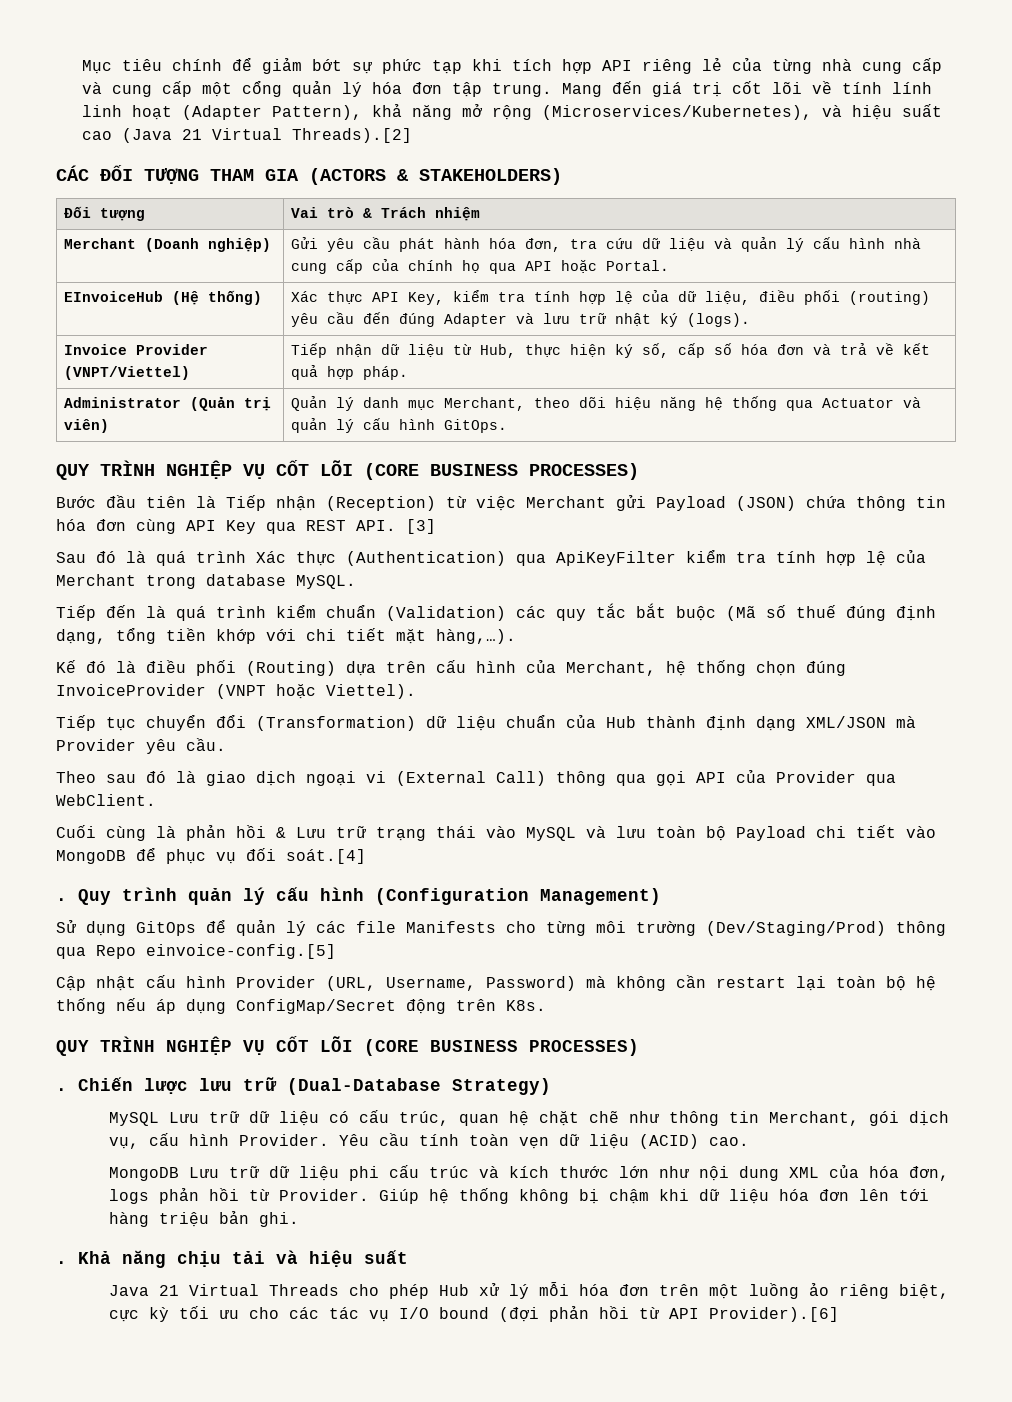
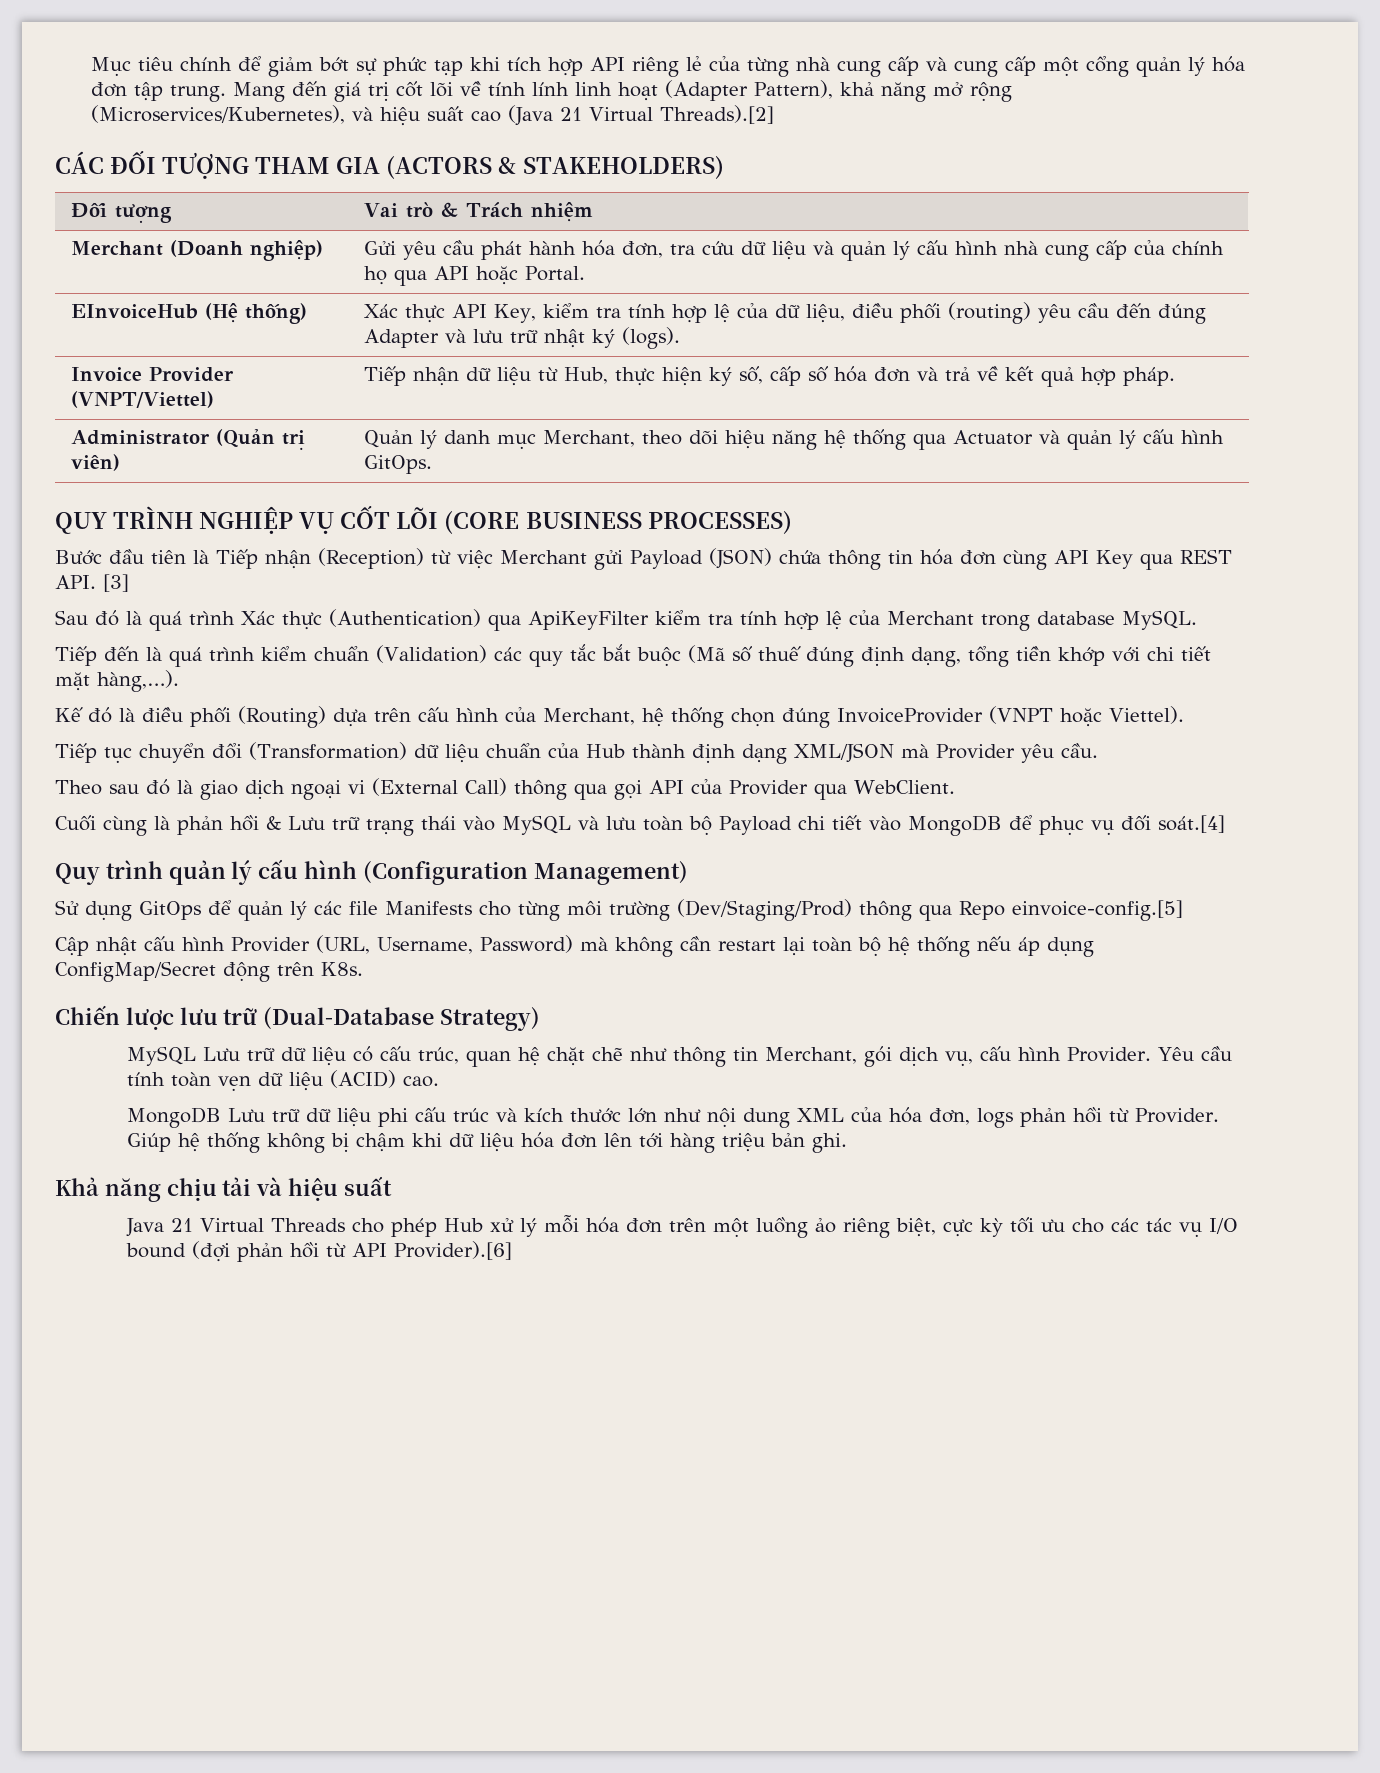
[56,898,67,901] . -> (1225, 824) none
[56,1036,639,1056] [56,1088,67,1091] QUY TRÌNH NGHIỆP VỤ CỐT LÕI (CORE BUSINESS PROCESSES) // . -> (363, 969) none
[56,1261,67,1264] . -> (847, 1143) none

